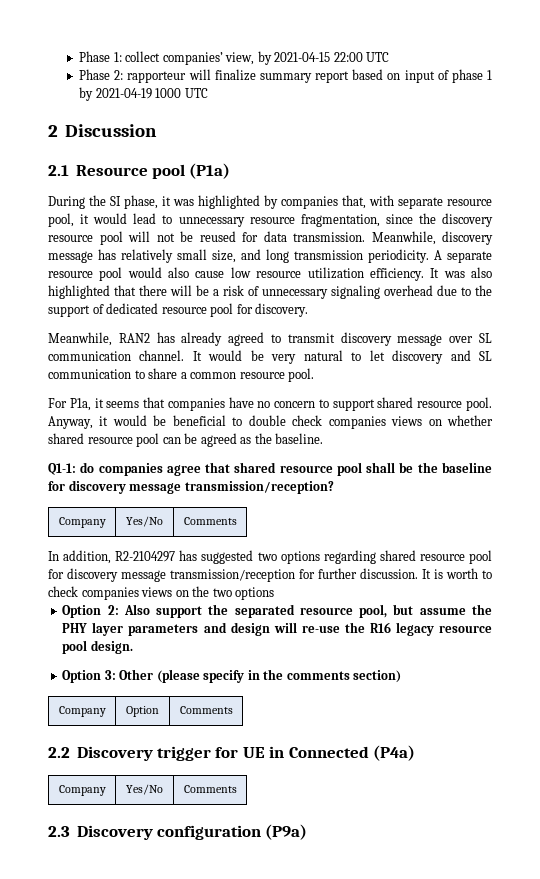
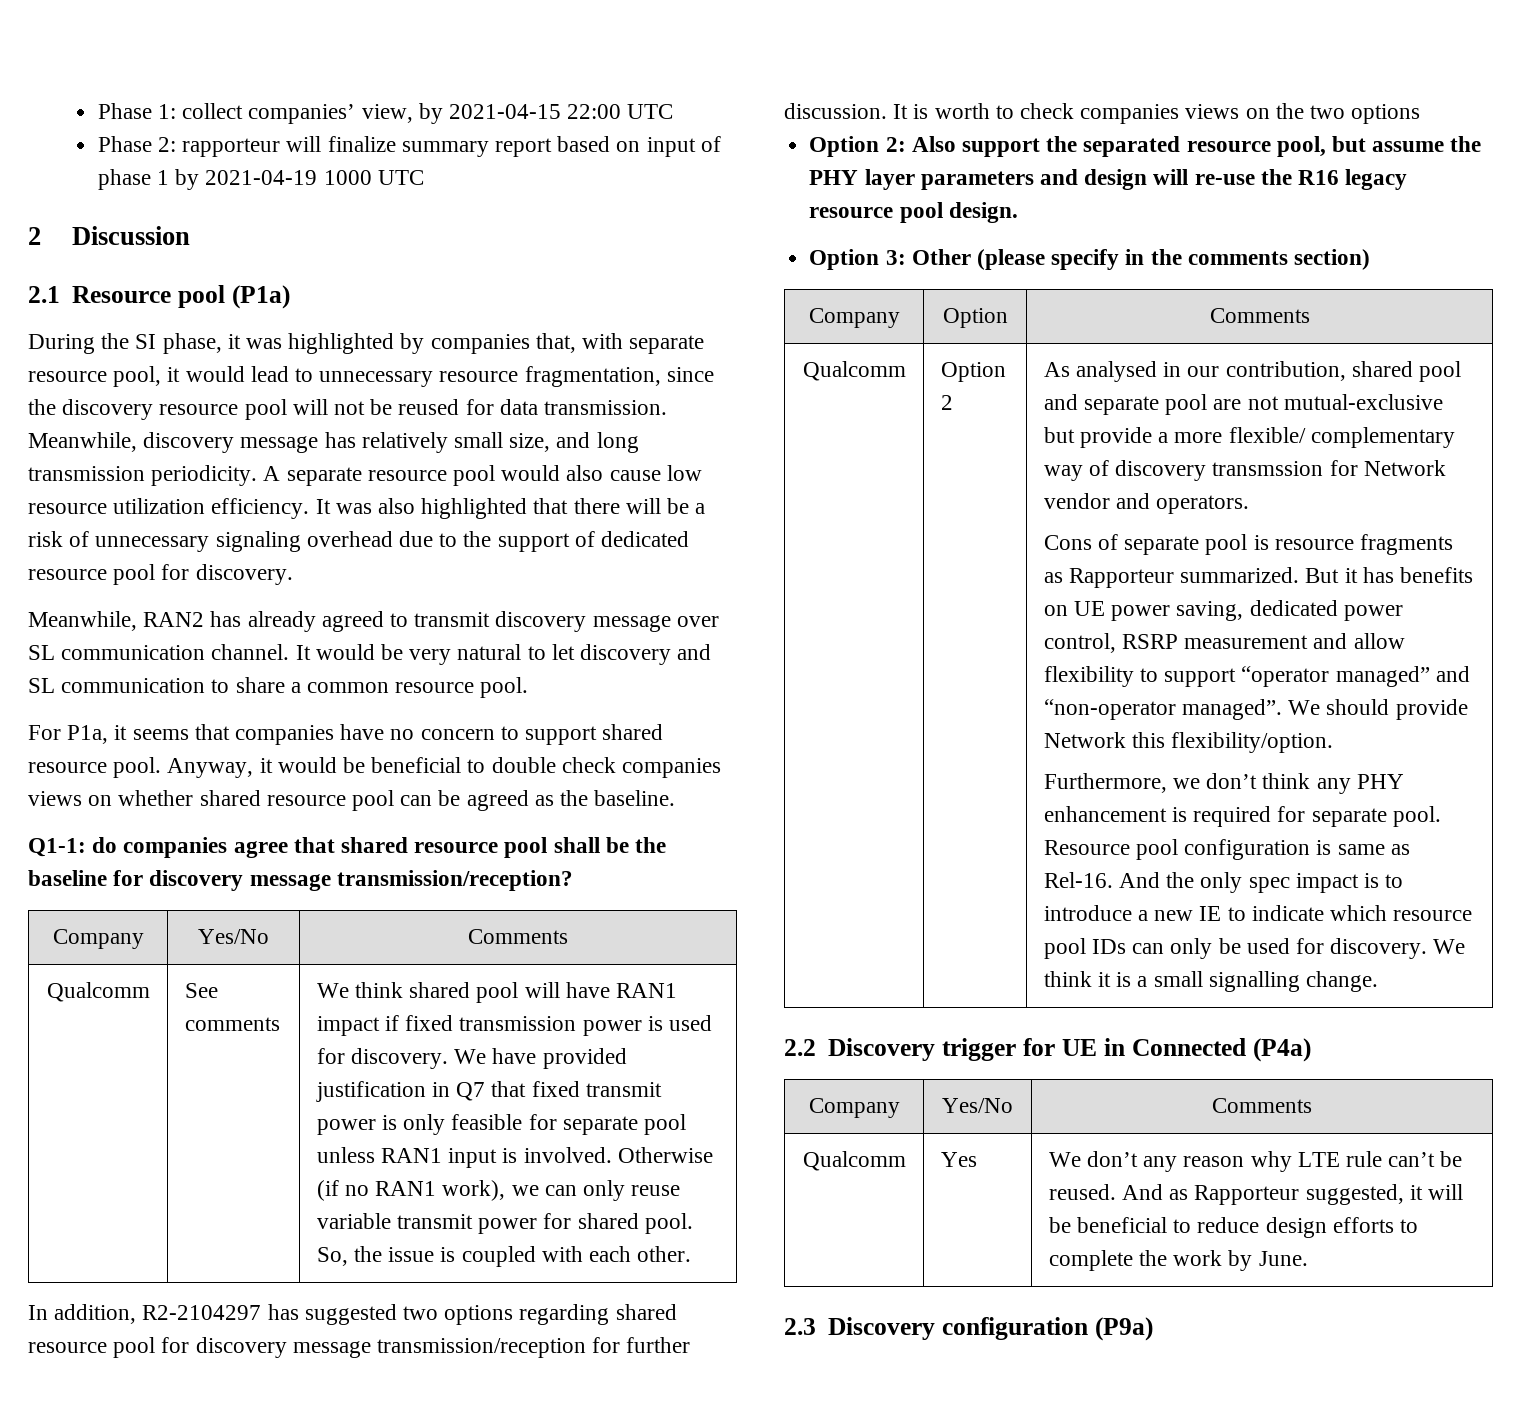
(237, 521) none -> [46,982,150,1002] [184,983,218,998] [184,1017,280,1031] [316,982,678,1003] [316,1015,713,1036] [316,1048,627,1069] [315,1081,662,1102] [316,1114,687,1135] [316,1147,713,1168] [316,1180,681,1201] [316,1213,693,1234] [316,1246,692,1267] // Qualcomm | See comments | We think shared pool will have RAN1 impact if fixed transmission power is used for discovery. We have provided justification in Q7 that fixed transmit power is only feasible for separate pool unless RAN1 input is involved. Otherwise (if no RAN1 work), we can only reuse variable transmit power for shared pool. So, the issue is coupled with each other.
(233, 710) none -> [802,361,906,381] [940,362,1006,382] [940,395,953,410] [1043,361,1462,382] [1043,394,1443,415] [1043,427,1455,448] [1043,460,1446,481] [1043,493,1250,514] [1043,534,1454,555] [1043,567,1474,588] [1043,600,1403,621] [1043,633,1405,653] [1043,666,1470,687] [1043,699,1468,720] [1043,732,1334,753] [1043,773,1404,794] [1043,806,1441,827] [1043,839,1410,860] [1043,872,1404,893] [1043,905,1473,921] [1043,938,1466,959] [1043,971,1379,992] // Qualcomm | Option 2 | As analysed in our contribution, shared pool and separate pool are not mutual-exclusive but provide a more flexible/ complementary way of discovery transmssion for Network vendor and operators. // Cons of separate pool is resource fragments as Rapporteur summarized. But it has benefits on UE power saving, dedicated power control, RSRP measurement and allow flexibility to support “operator managed” and “non-operator managed”. We should provide Network this flexibility/option. // Furthermore, we don’t think any PHY enhancement is required for separate pool. Resource pool configuration is same as Rel-16. And the only spec impact is to introduce a new IE to indicate which resource pool IDs can only be used for discovery. We think it is a small signalling change.
(237, 789) none -> [802,1151,906,1171] [940,1152,977,1167] [1048,1151,1463,1172] [1048,1184,1464,1205] [1048,1217,1419,1238] [1048,1250,1308,1271] // Qualcomm | Yes | We don’t any reason why LTE rule can’t be reused. And as Rapporteur suggested, it will be beneficial to reduce design efforts to complete the work by June.

